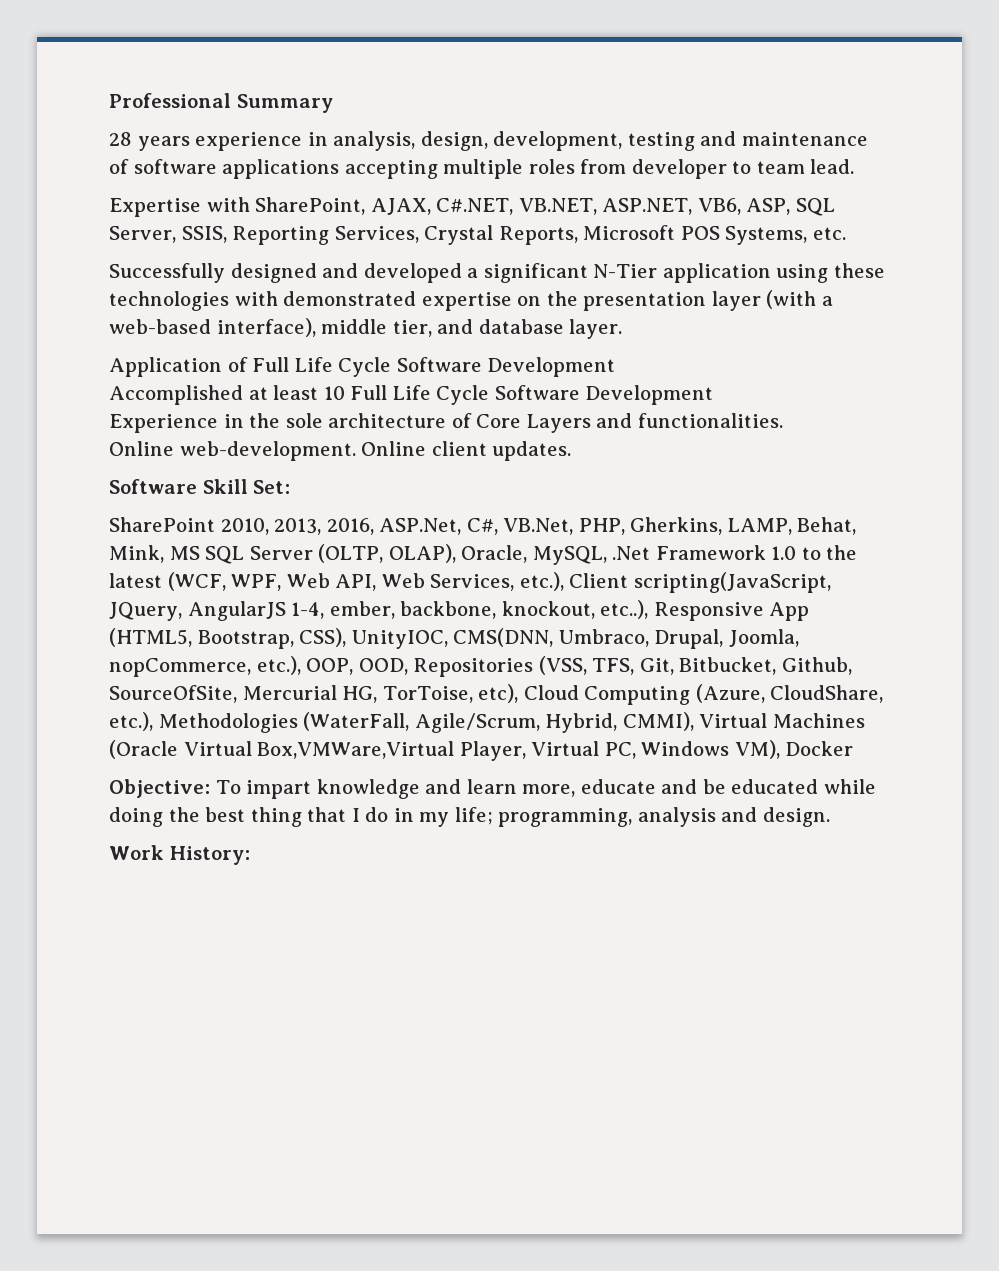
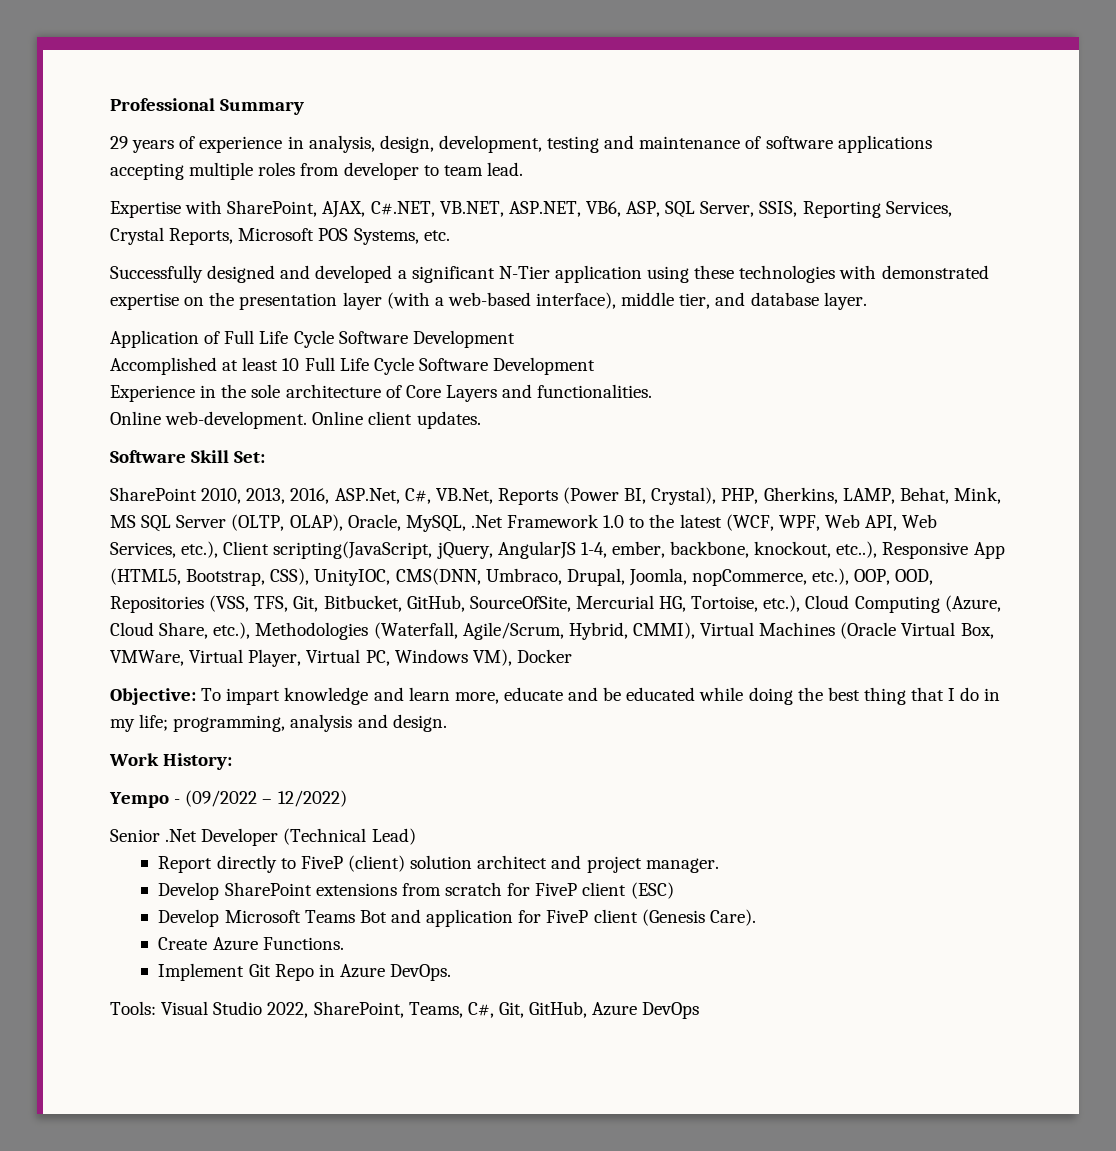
[109,132,190,151] 28 years -> [110,136,196,153] 29 years of
(574, 526) none -> [497,487,717,505] Reports (Power BI, Crystal),
[109,602,182,621] JQuery, -> [436,542,493,559] jQuery,
[781,657,852,675] Github, -> [406,595,465,612] GitHub,
[382,684,519,703] TorToise, etc), -> [691,595,801,612] Tortoise, etc.),
[770,685,884,703] CloudShare, -> [110,622,209,639] Cloud Share,
[303,712,410,731] (WaterFall, -> [373,622,458,639] (Waterfall,
[257,741,455,759] Box,VMWare,Virtual -> [960,623,994,639] [110,649,244,666] Box, VMWare, Virtual
(250, 855) none -> [109,790,347,808] [110,828,416,846] [158,855,719,873] [158,882,674,900] [158,909,756,927] [158,937,344,951] [158,963,452,981] [110,1001,700,1019] // Yempo - (09/2022 – 12/2022) // Senior .Net Developer (Technical Lead) // Report directly to FiveP (client) solution architect and project manager. // Develop SharePoint extensions from scratch for FiveP client (ESC) // Develop Microsoft Teams Bot and application for FiveP client (Genesis Care). // Create Azure Functions. // Implement Git Repo in Azure DevOps. // Tools: Visual Studio 2022, SharePoint, Teams, C#, Git, GitHub, Azure DevOps

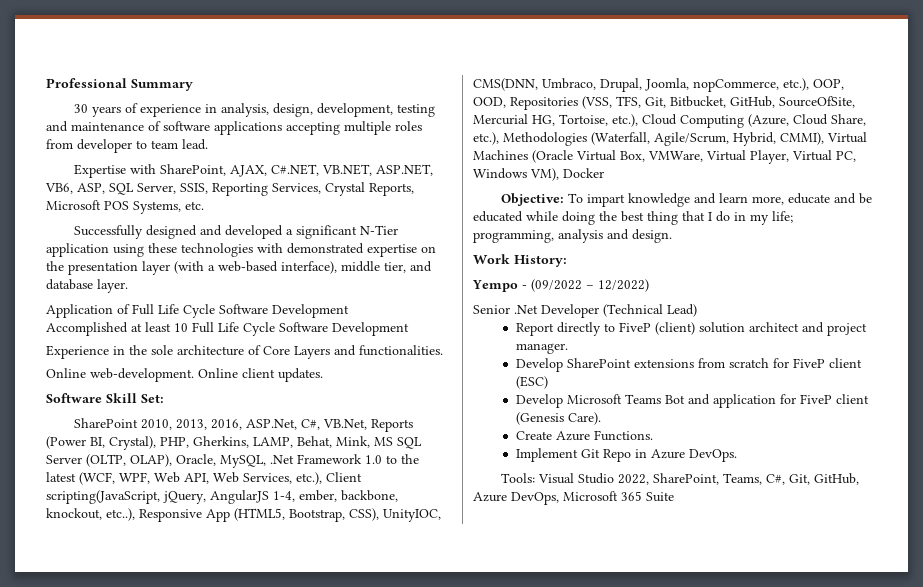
[110,136,128,149] 29 -> [73,104,88,113] 30
[642,1002,700,1019] DevOps -> [511,491,674,505] DevOps, Microsoft 365 Suite

